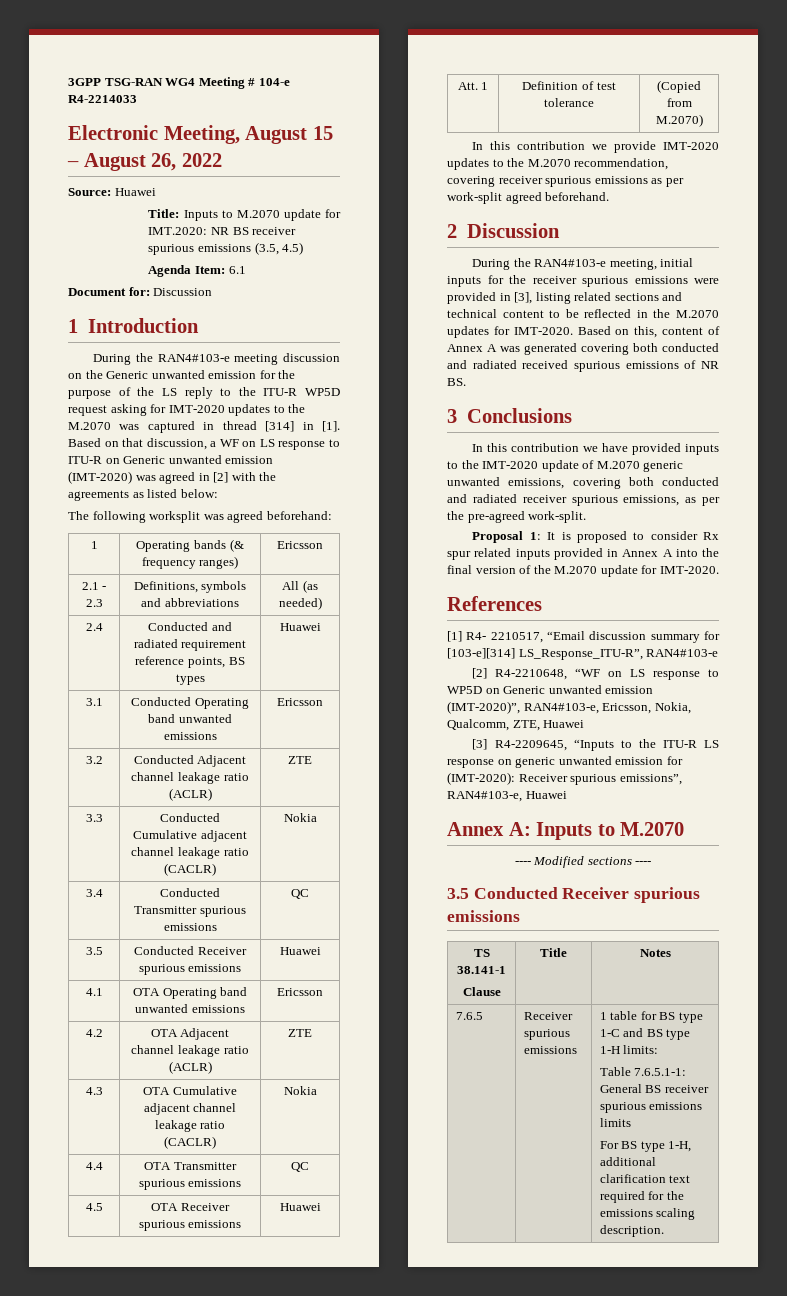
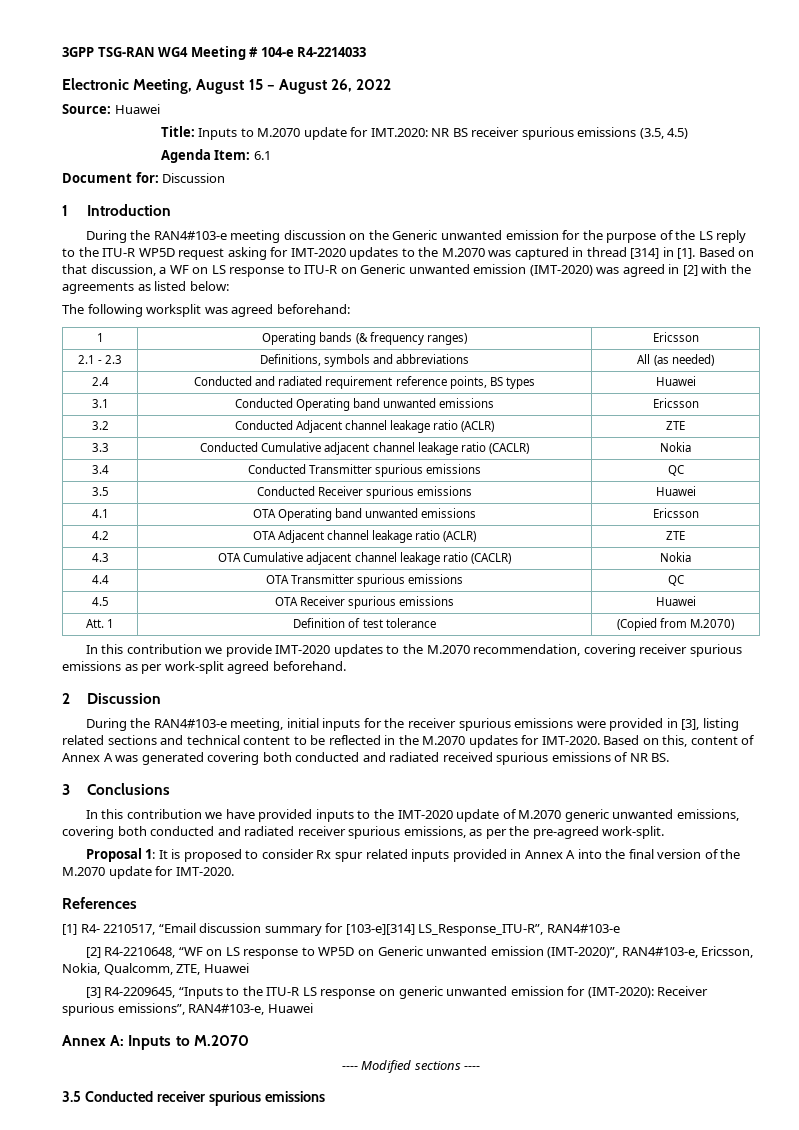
[562,887,701,903] [447,910,520,922] [473,949,490,957] [457,966,506,974] [462,987,501,996] [540,948,567,957] [639,949,671,957] [455,1012,483,1020] [523,1012,573,1020] [523,1029,570,1040] [523,1046,577,1054] [599,1011,703,1023] [599,1028,691,1040] [599,1045,659,1054] [599,1067,687,1076] [599,1084,709,1093] [599,1102,703,1113] [599,1118,631,1127] [599,1141,692,1152] [599,1157,656,1166] [599,1174,691,1183] [599,1191,684,1203] [599,1208,696,1220] [599,1225,664,1237] Receiver spurious emissions // TS 38.141-1 // Clause | Title | Notes // 7.6.5 | Receiver spurious emissions | 1 table for BS type 1-C and BS type 1-H limits: // Table 7.6.5.1-1: General BS receiver spurious emissions limits // For BS type 1-H, additional clarification text required for the emissions scaling description. -> [156,1091,325,1106] receiver spurious emissions

